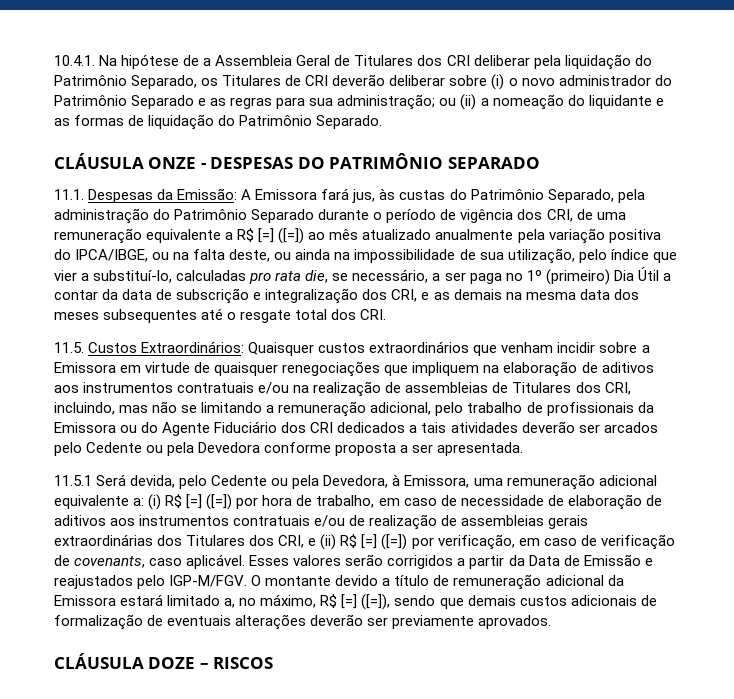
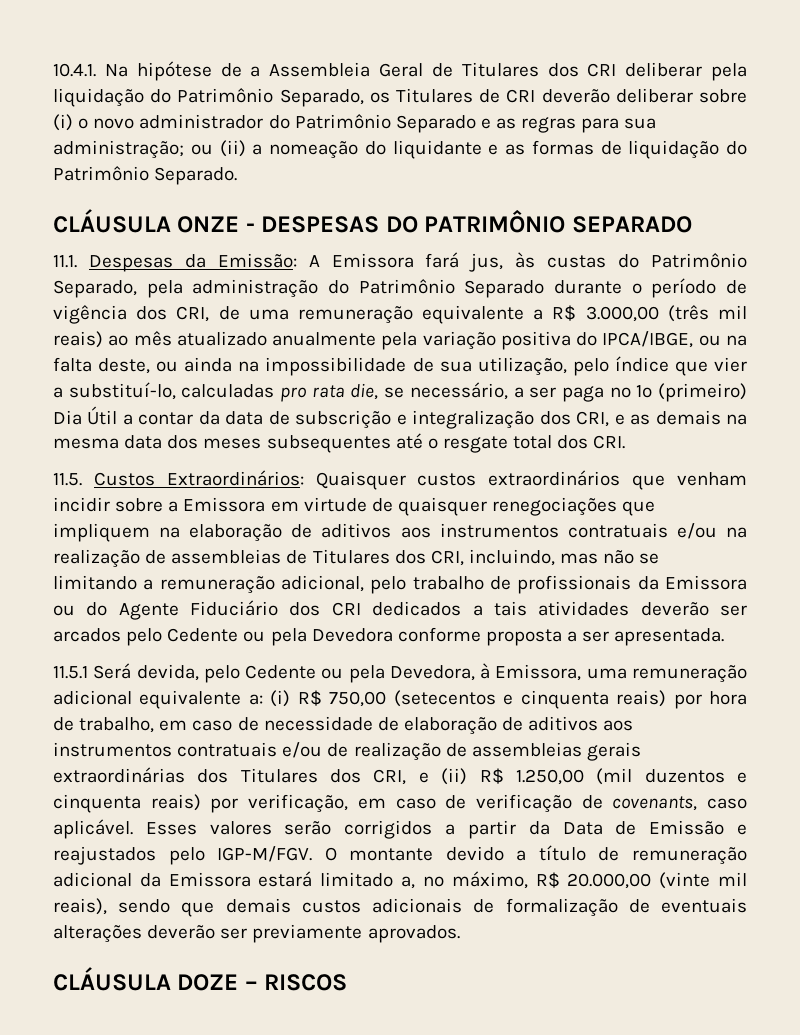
[258,228,305,244] [=] ([=]) -> [585,305,748,322] [53,331,103,348] 3.000,00 (três mil reais)
[186,494,233,510] [=] ([=]) -> [329,690,667,709] 750,00 (setecentos e cinquenta reais)
[361,534,408,550] [=] ([=]) -> [515,768,748,785] [53,794,201,813] 1.250,00 (mil duzentos e cinquenta reais)
[341,594,391,610] [=] ([=]), -> [567,872,748,889] [53,898,107,915] 20.000,00 (vinte mil reais),

